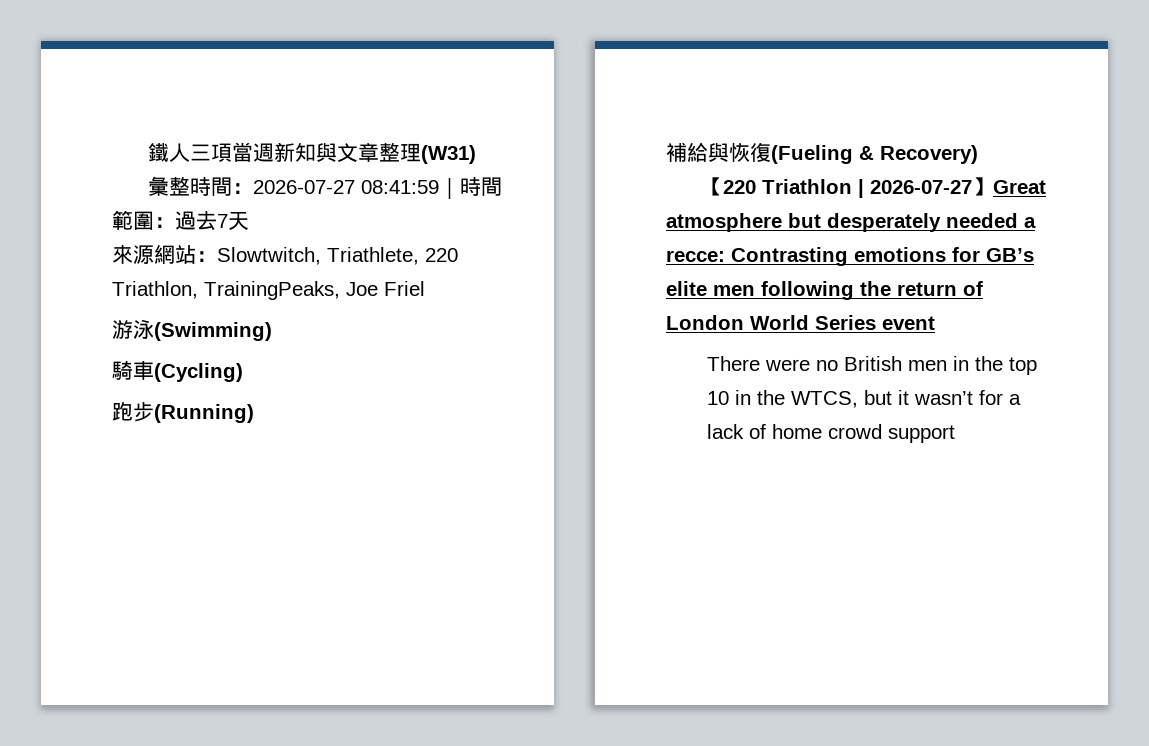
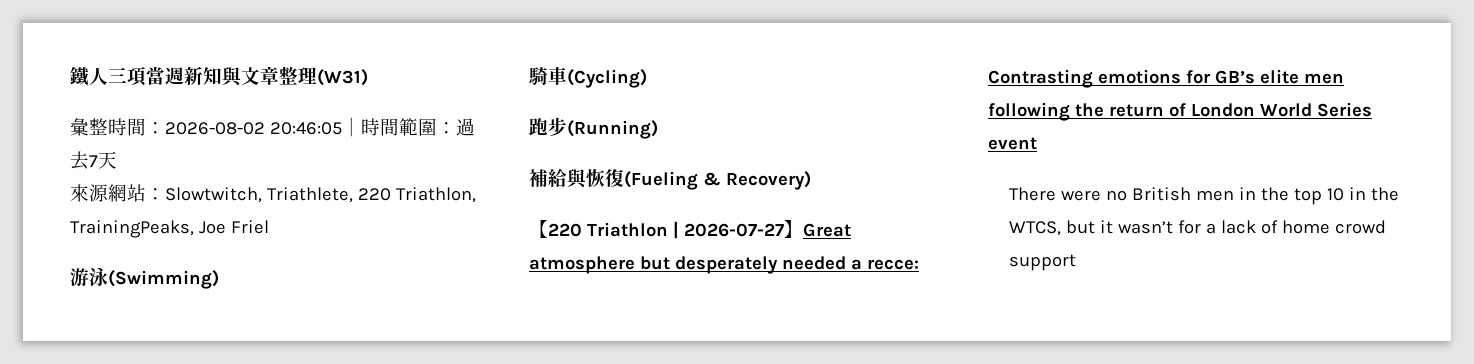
[252,180,439,194] 2026-07-27 08:41:59 -> [165,122,342,135] 2026-08-02 20:46:05

